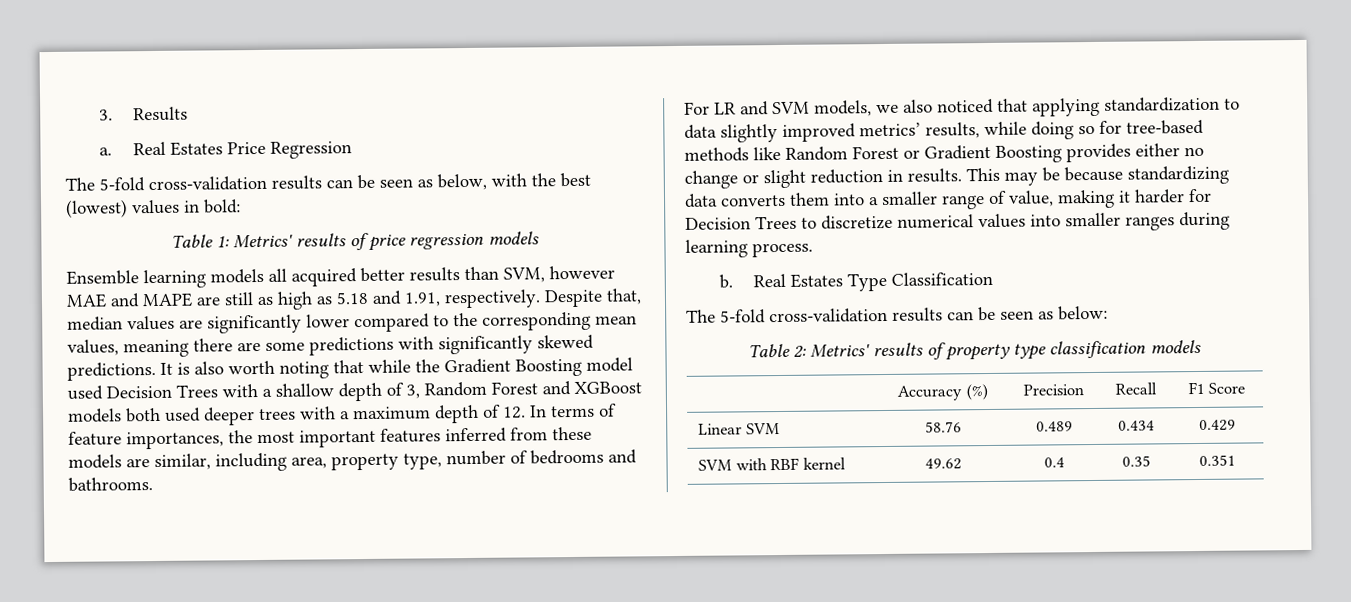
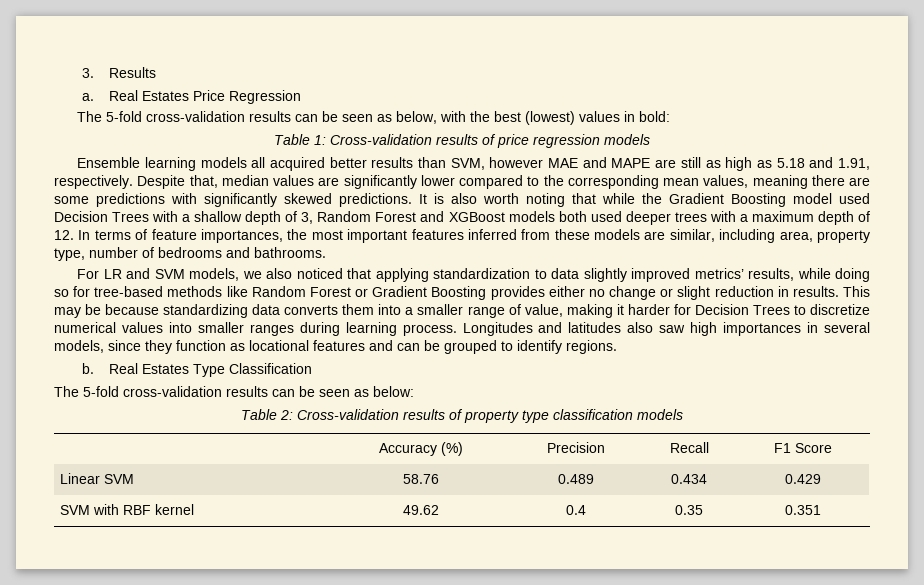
[232,234,293,249] Metrics' -> [330,134,432,145] Cross-validation
(813, 250) none -> [462,322,870,336] [54,340,617,354] Longitudes and latitudes also saw high importances in several models, since they function as locational features and can be grouped to identify regions.
[810,344,870,358] Metrics' -> [297,409,399,420] Cross-validation

